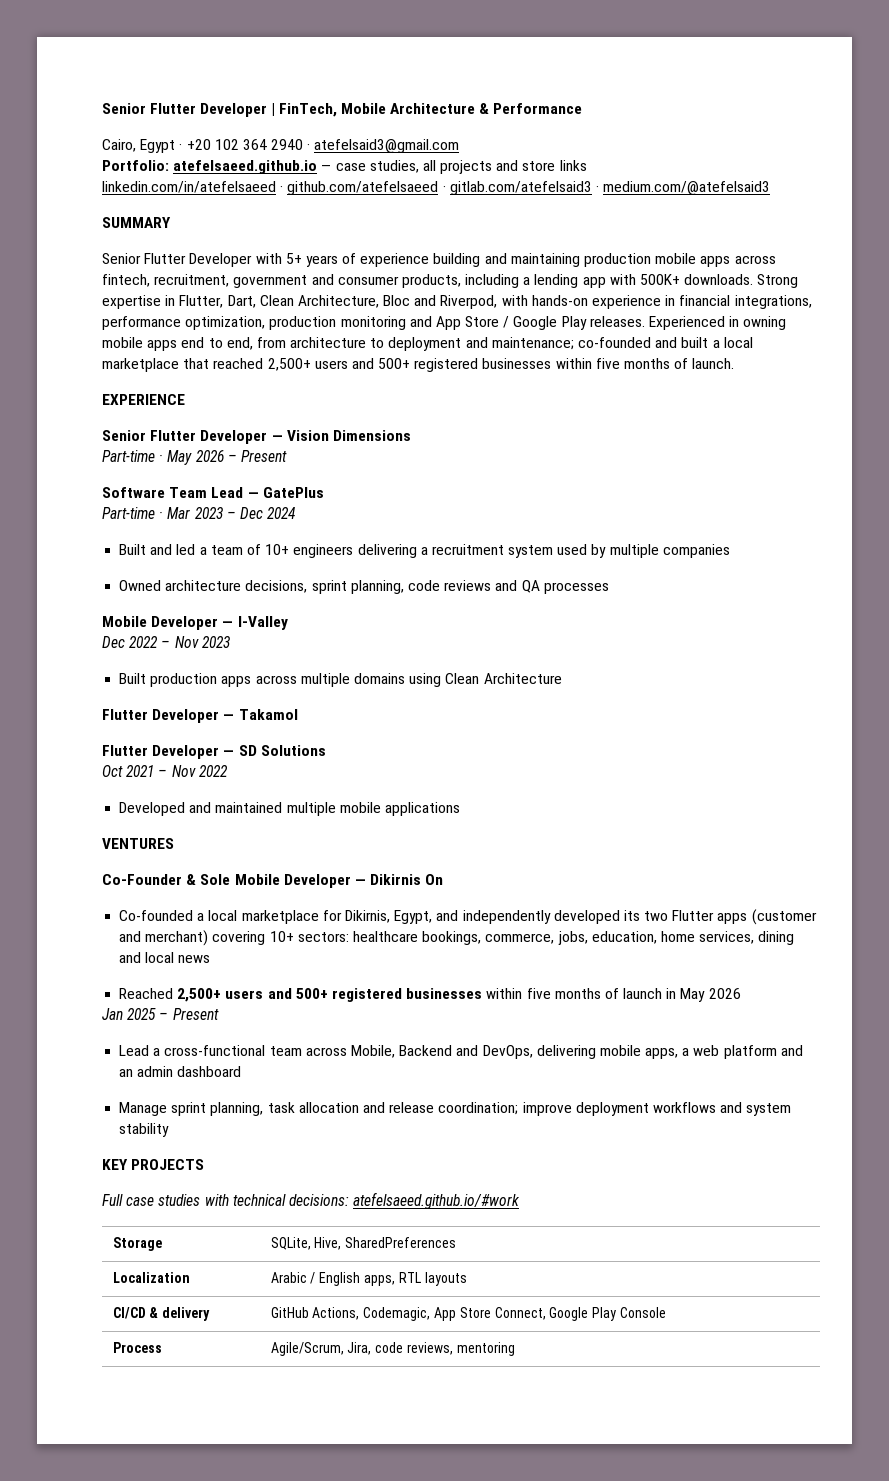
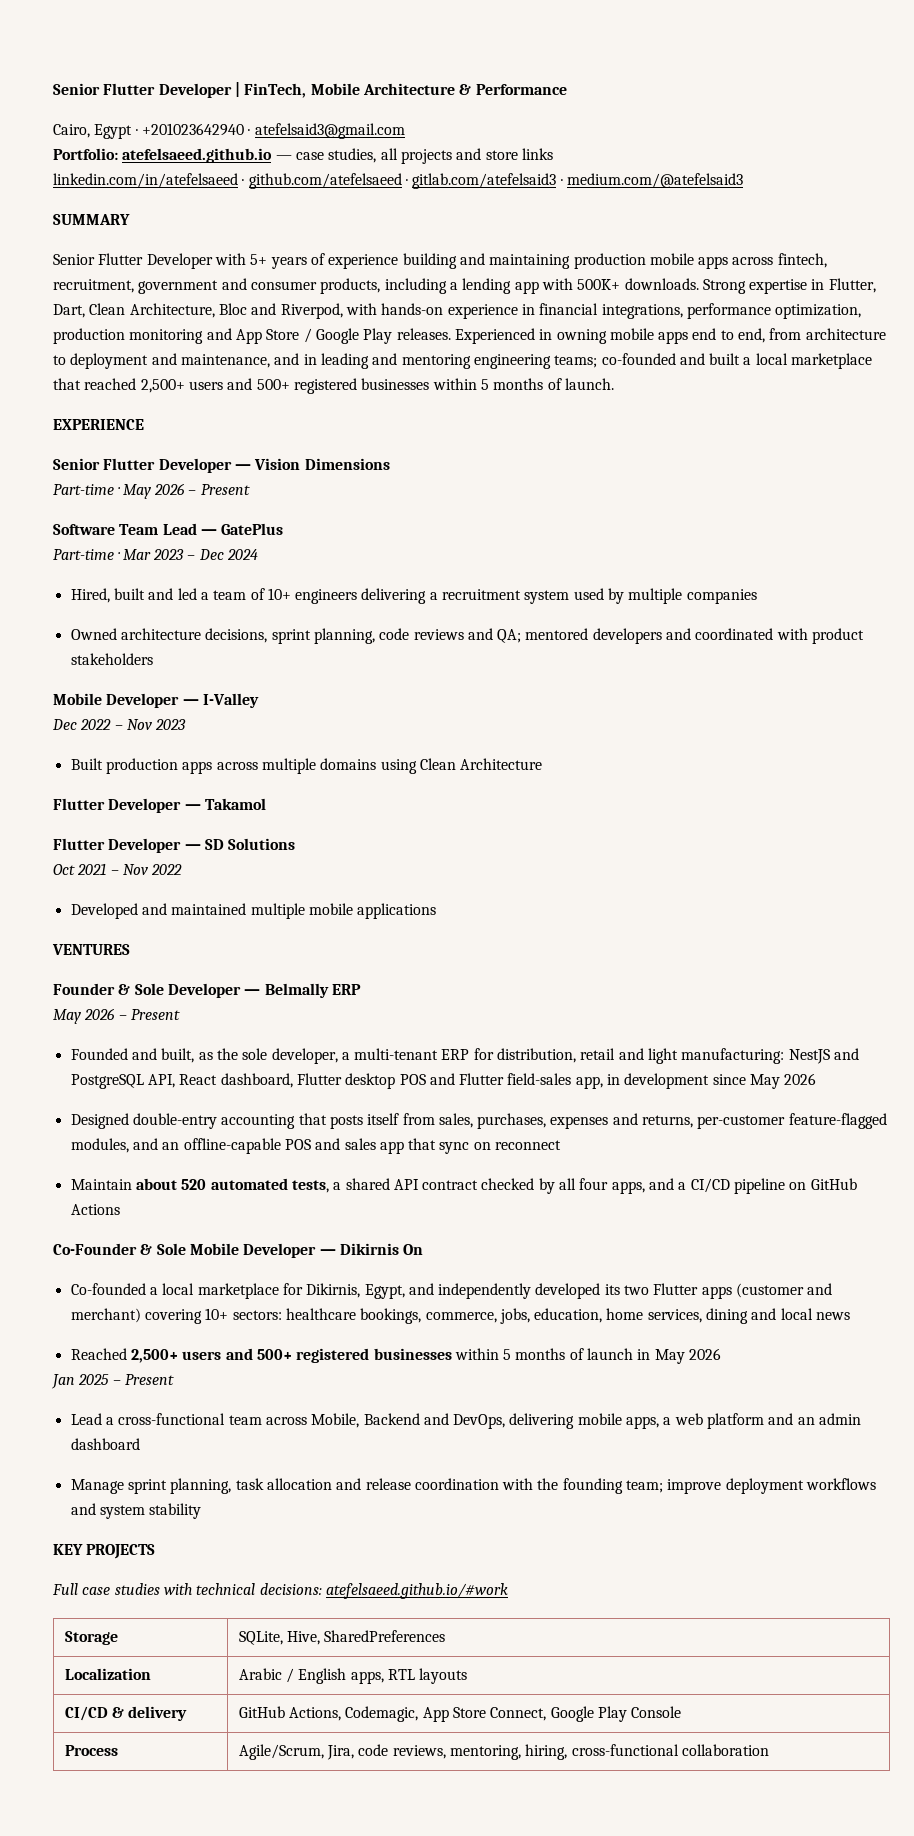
[186,139,304,150] +20 102 364 2940 -> [141,123,244,136] +201023642940
[491,337,574,350] maintenance; -> [180,353,598,369] maintenance, and in leading and mentoring engineering teams;
[595,358,620,369] five -> [480,379,489,390] 5
[119,544,147,555] Built -> [70,588,145,603] Hired, built
[521,580,609,594] QA processes -> [497,628,865,644] [70,653,153,665] QA; mentored developers and coordinated with product stakeholders
(174, 843) none -> [53,983,361,998] [53,1008,180,1024] [70,1048,860,1064] [70,1073,817,1089] [70,1113,887,1129] [70,1138,562,1154] [70,1178,857,1194] [70,1204,120,1215] // Founder & Sole Developer — Belmally ERP // May 2026 – Present // Founded and built, as the sole developer, a multi-tenant ERP for distribution, retail and light manufacturing: NestJS and PostgreSQL API, React dashboard, Flutter desktop POS and Flutter field-sales app, in development since May 2026 // Designed double-entry accounting that posts itself from sales, purchases, expenses and returns, per-customer feature-flagged modules, and an offline-capable POS and sales app that sync on reconnect // Maintain about 520 automated tests, a shared API contract checked by all four apps, and a CI/CD pipeline on GitHub Actions
[526,988,551,999] five -> [503,1349,512,1360] 5
[438,1102,519,1115] coordination; -> [414,1478,664,1494] coordination with the founding team;
[456,1342,515,1356] mentoring -> [449,1744,769,1760] mentoring, hiring, cross-functional collaboration

